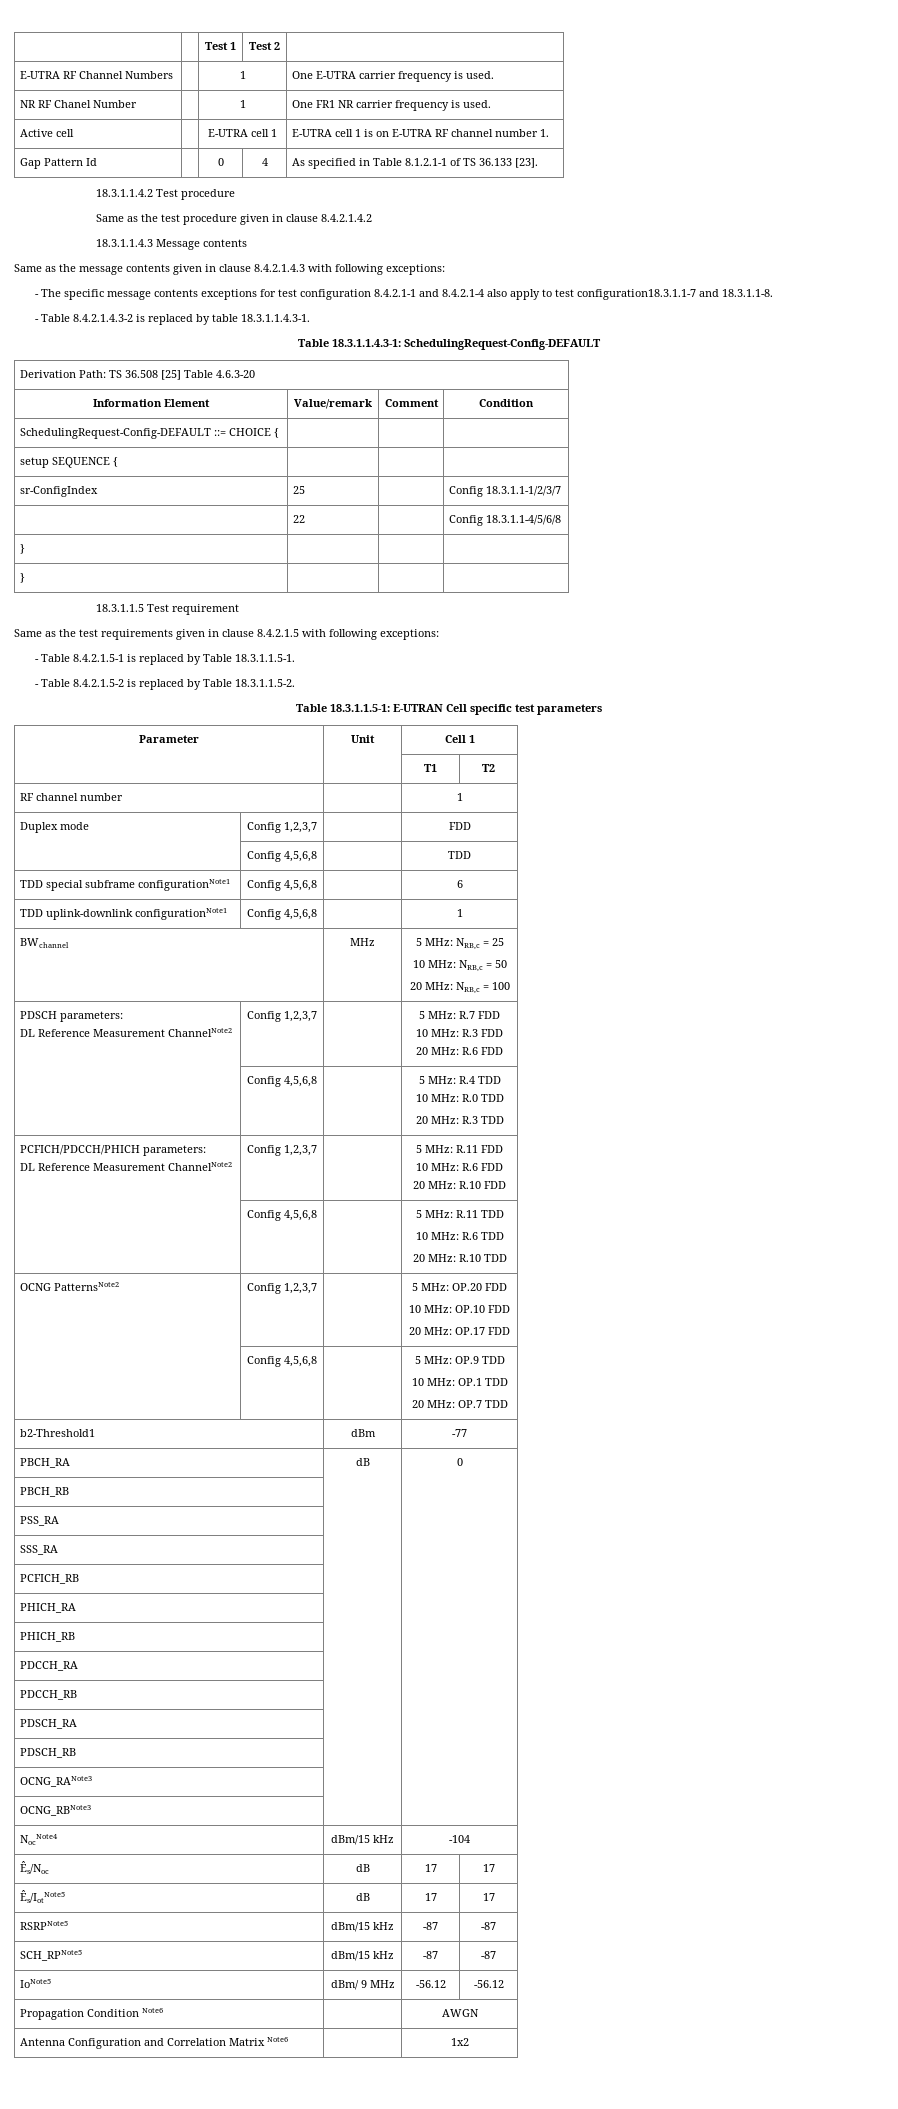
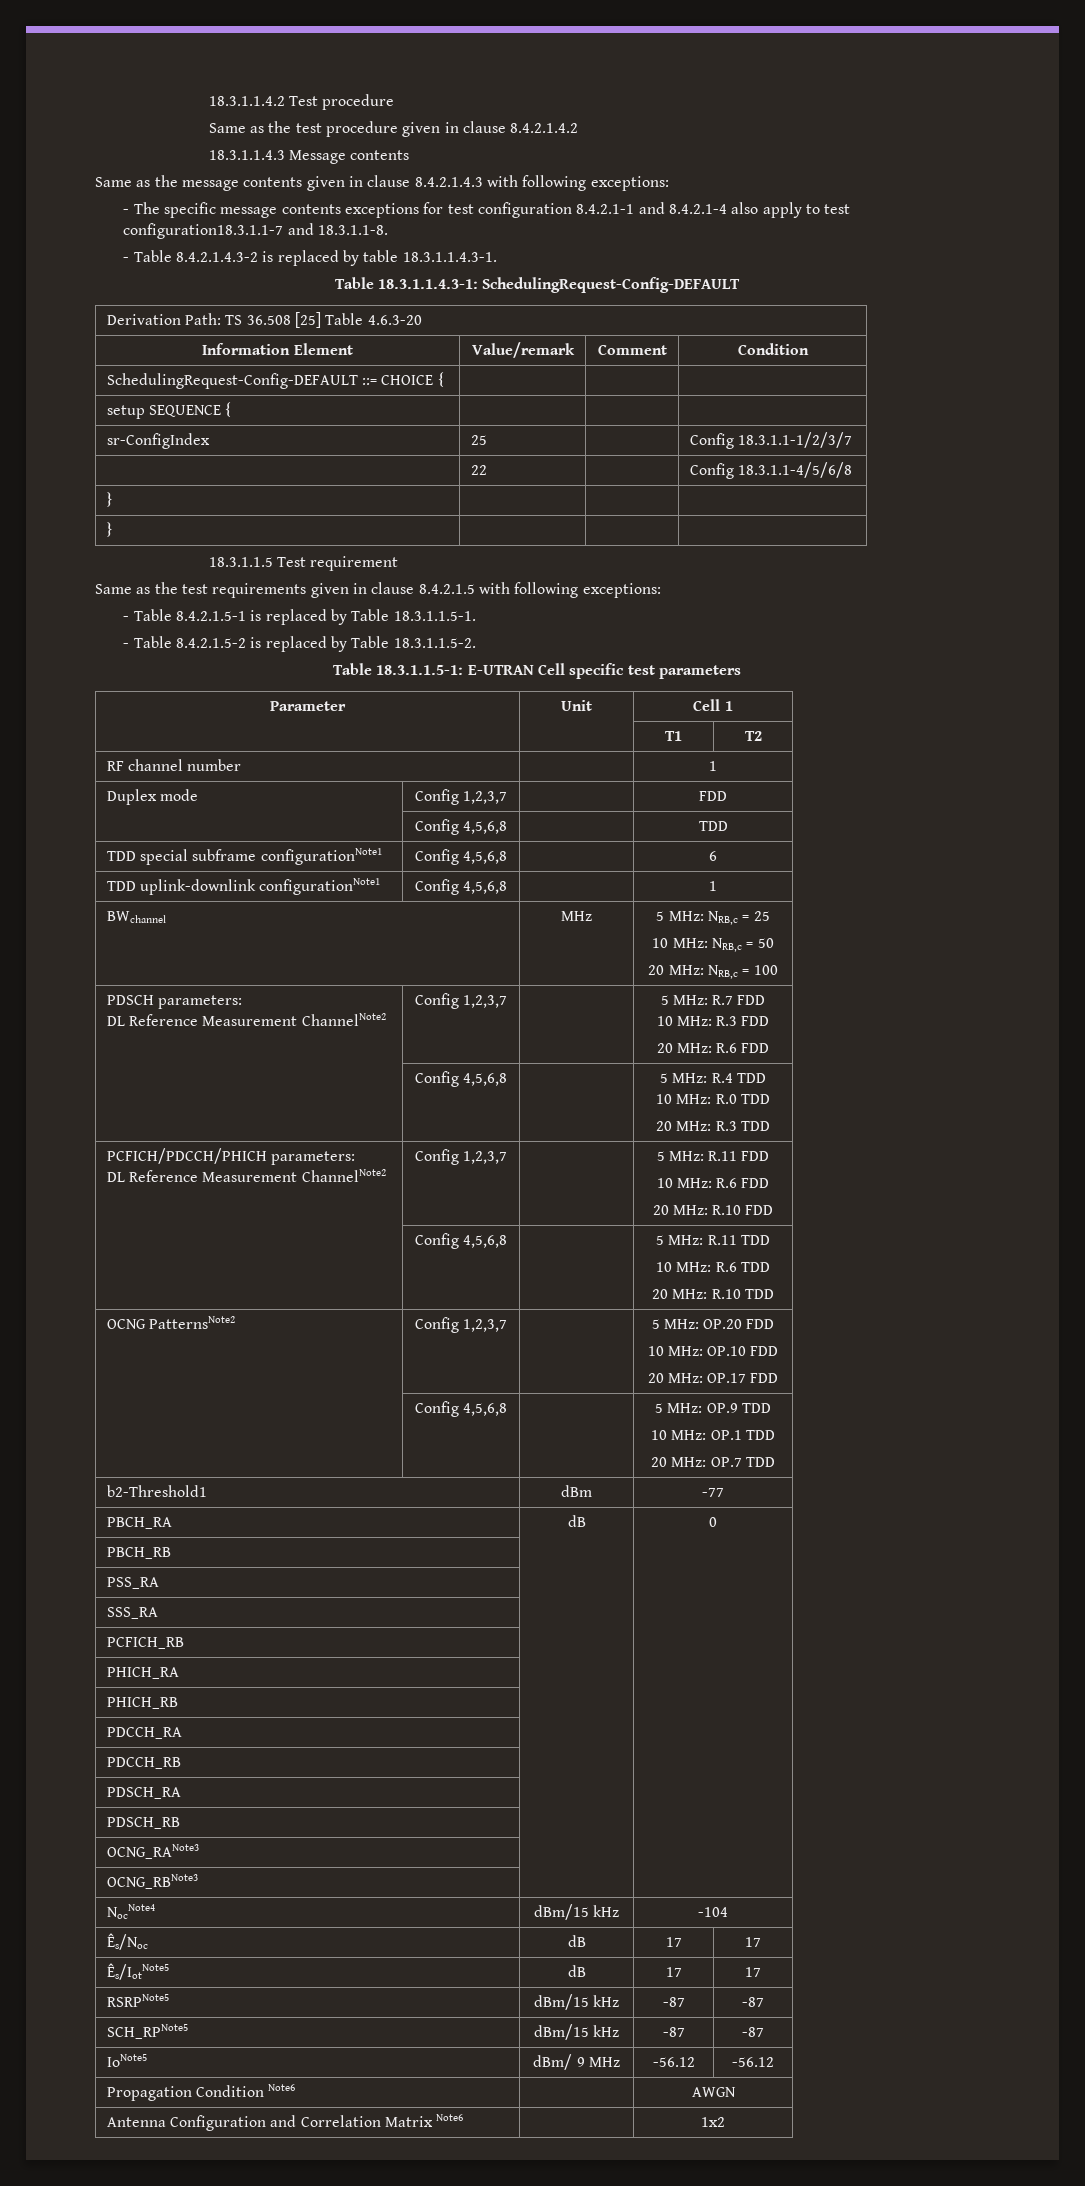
[205,42,236,50] [249,42,280,50] [19,71,173,79] [239,71,246,79] [291,71,494,82] [19,100,137,108] [239,100,246,108] [291,100,491,111] [19,129,74,137] [208,129,277,137] [291,129,549,137] [19,158,97,169] [217,158,224,166] [261,158,268,166] [291,158,538,169] | | Test 1 | Test 2 | // E-UTRA RF Channel Numbers | | 1 | One E-UTRA carrier frequency is used. // NR RF Chanel Number | | 1 | One FR1 NR carrier frequency is used. // Active cell | | E-UTRA cell 1 | E-UTRA cell 1 is on E-UTRA RF channel number 1. // Gap Pattern Id | | 0 | 4 | As specified in Table 8.1.2.1-1 of TS 36.133 [23]. // -> (208, 101) none

